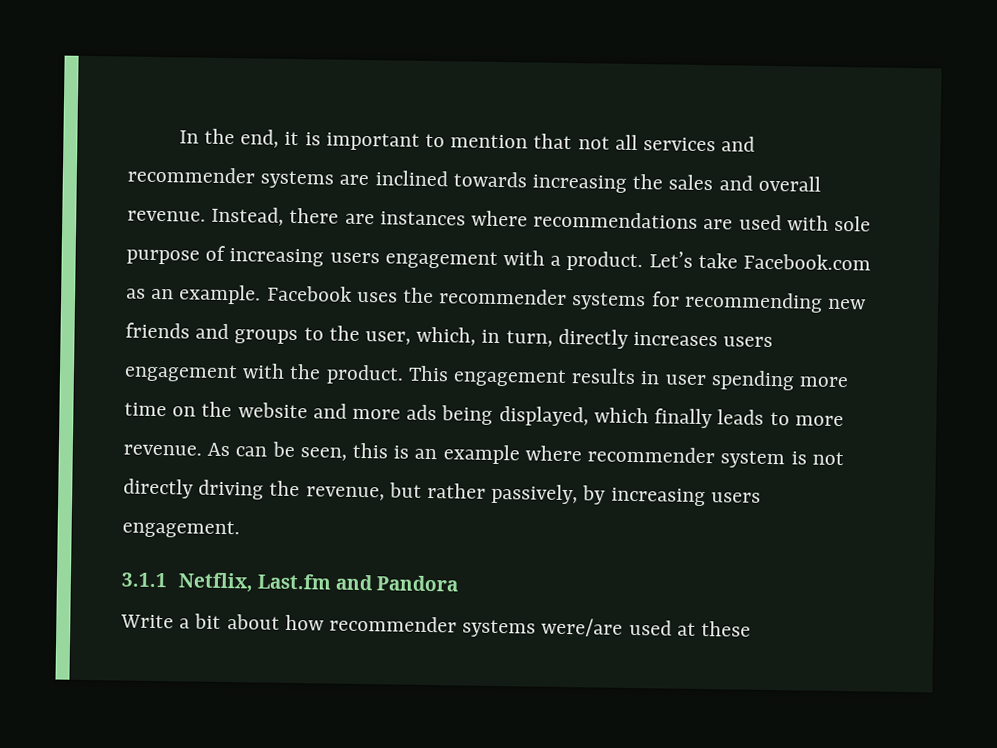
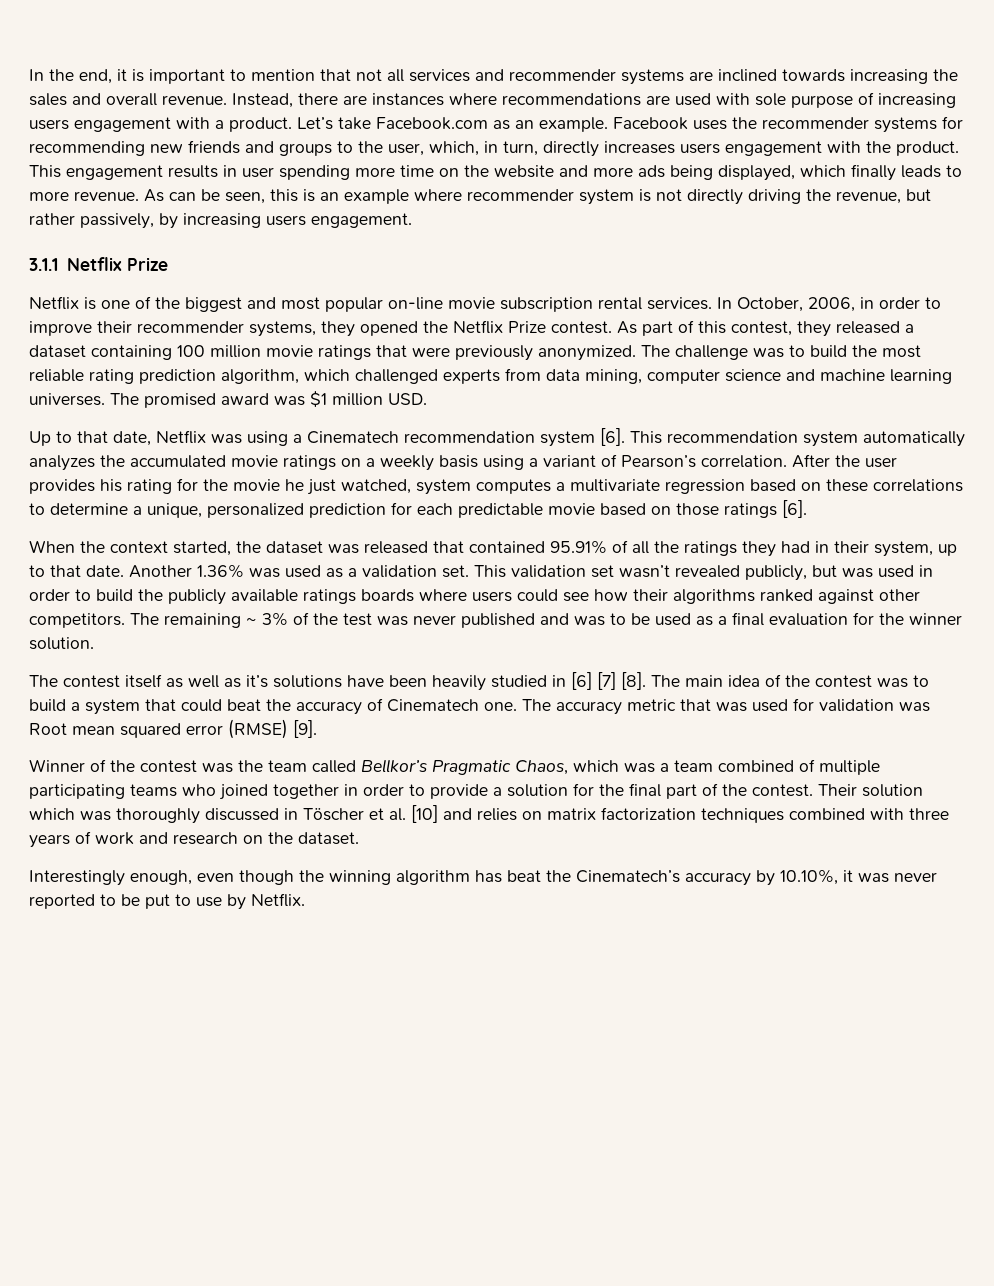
[177,572,459,593] [120,613,752,638] Netflix, Last.fm and Pandora // Write a bit about how recommender systems were/are used at these -> [66,257,168,271] [29,296,941,312] [29,320,914,337] [29,345,921,361] [29,368,952,384] [29,391,427,408] [29,428,965,447] [29,454,897,471] [29,478,963,495] [29,500,807,518] [29,540,957,557] [29,564,933,581] [29,589,920,605] [29,612,962,628] [29,637,94,650] [29,672,929,691] [29,698,930,715] [29,719,317,739] [29,759,880,775] [29,783,923,800] [29,805,949,824] [29,831,359,848] [29,869,937,886] [29,893,305,910] Netflix Prize // Netflix is one of the biggest and most popular on-line movie subscription rental services. In October, 2006, in order to improve their recommender systems, they opened the Netflix Prize contest. As part of this contest, they released a dataset containing 100 million movie ratings that were previously anonymized. The challenge was to build the most reliable rating prediction algorithm, which challenged experts from data mining, computer science and machine learning universes. The promised award was $1 million USD. // Up to that date, Netflix was using a Cinematech recommendation system [6]. This recommendation system automatically analyzes the accumulated movie ratings on a weekly basis using a variant of Pearson’s correlation. After the user provides his rating for the movie he just watched, system computes a multivariate regression based on these correlations to determine a unique, personalized prediction for each predictable movie based on those ratings [6]. // When the context started, the dataset was released that contained 95.91% of all the ratings they had in their system, up to that date. Another 1.36% was used as a validation set. This validation set wasn’t revealed publicly, but was used in order to build the publicly available ratings boards where users could see how their algorithms ranked against other competitors. The remaining ~ 3% of the test was never published and was to be used as a final evaluation for the winner solution. // The contest itself as well as it’s solutions have been heavily studied in [6] [7] [8]. The main idea of the contest was to build a system that could beat the accuracy of Cinematech one. The accuracy metric that was used for validation was Root mean squared error (RMSE) [9]. // Winner of the contest was the team called Bellkor’s Pragmatic Chaos, which was a team combined of multiple participating teams who joined together in order to provide a solution for the final part of the contest. Their solution which was thoroughly discussed in Töscher et al. [10] and relies on matrix factorization techniques combined with three years of work and research on the dataset. // Interestingly enough, even though the winning algorithm has beat the Cinematech’s accuracy by 10.10%, it was never reported to be put to use by Netflix.

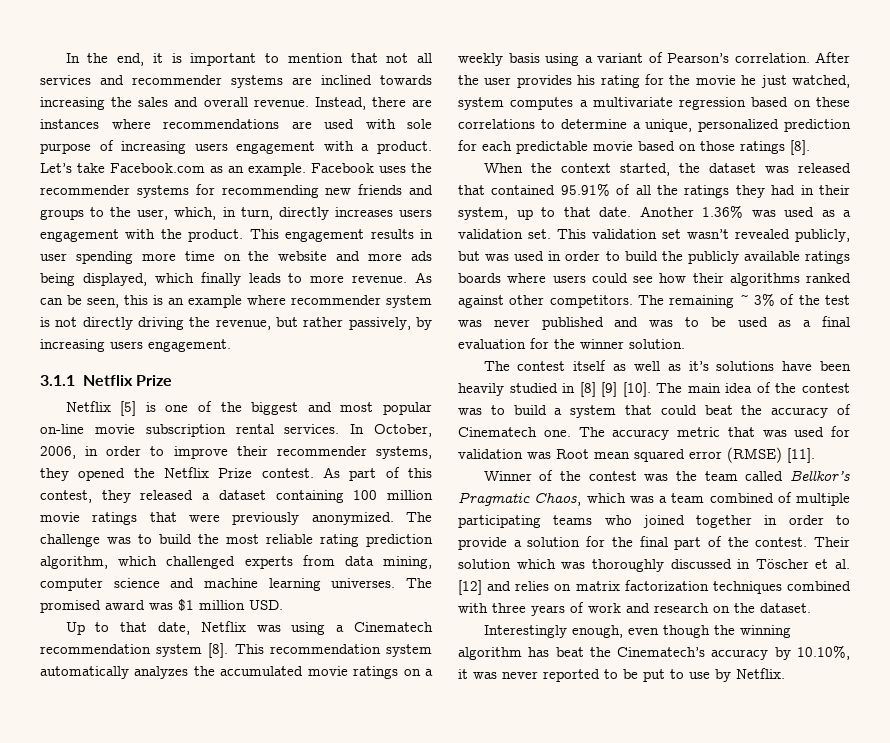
(79, 303) none -> [120,401,137,416] [5]
[600,428,625,446] [6]. -> [208,643,229,658] [8].
[782,500,807,518] [6]. -> [790,140,810,155] [8].
[571,672,646,690] [6] [7] [8]. -> [579,382,651,397] [8] [9] [10].
[293,720,317,738] [9]. -> [787,448,815,463] [11].
[411,805,438,823] [10] -> [458,580,482,595] [12]

